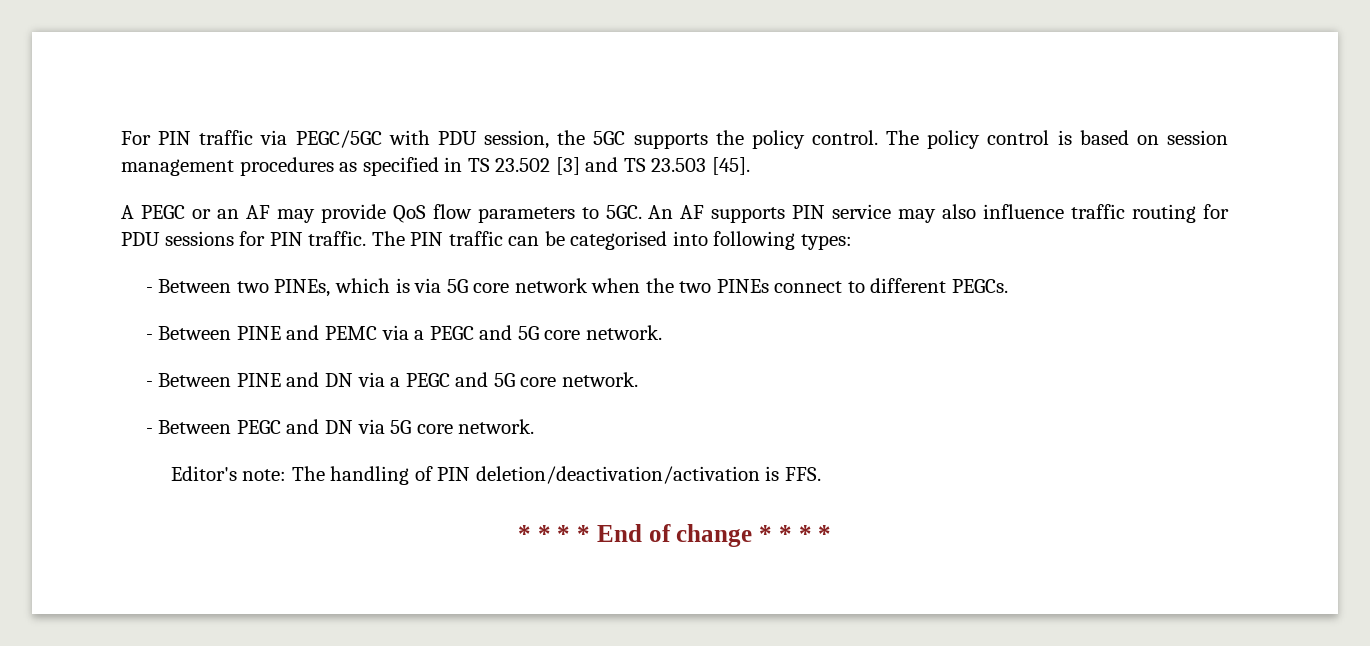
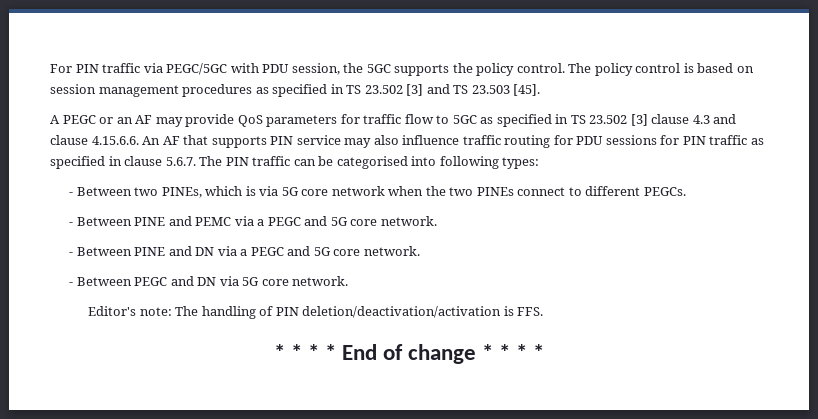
[432,204,642,223] flow parameters to 5GC. -> [266,114,737,127] [50,135,139,145] parameters for traffic flow to 5GC as specified in TS 23.502 [3] clause 4.3 and clause 4.15.6.6.
(705, 212) none -> [183,135,209,145] that
[308,231,367,246] traffic. -> [709,135,764,145] [50,156,196,169] traffic as specified in clause 5.6.7.

